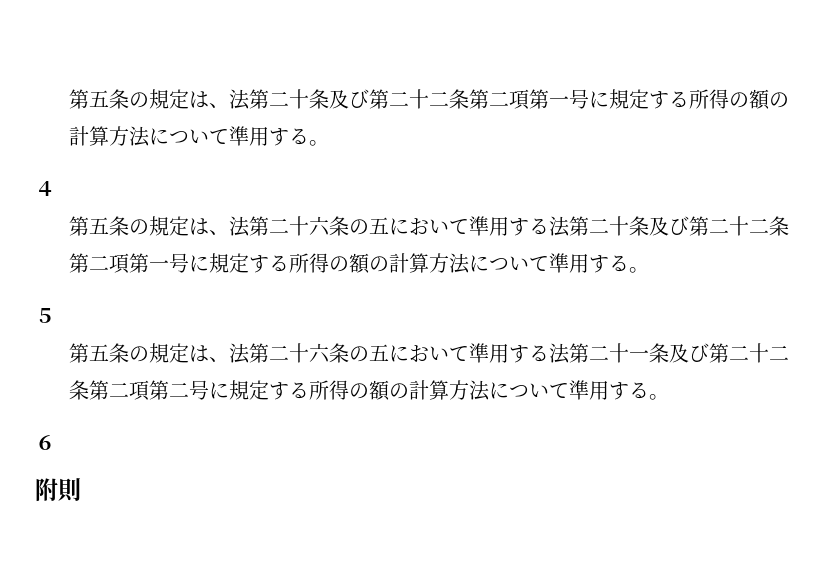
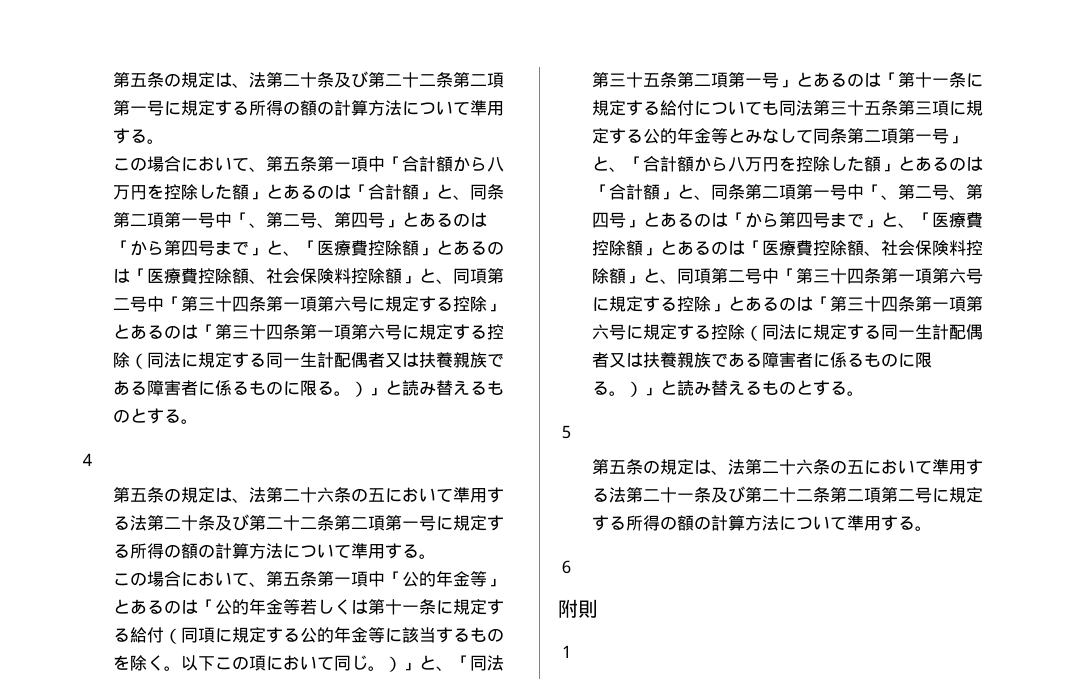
(330, 143) none -> [112,156,504,172] [112,184,504,200] [112,212,487,228] [112,240,504,256] [112,268,504,284] [112,296,504,312] [112,324,504,340] [112,352,504,369] [112,380,504,397] [112,408,198,424] // この場合において、第五条第一項中「合計額から八万円を控除した額」とあるのは「合計額」と、同条第二項第一号中「、第二号、第四号」とあるのは「から第四号まで」と、「医療費控除額」とあるのは「医療費控除額、社会保険料控除額」と、同項第二号中「第三十四条第一項第六号に規定する控除」とあるのは「第三十四条第一項第六号に規定する控除（同法に規定する同一生計配偶者又は扶養親族である障害者に係るものに限る。）」と読み替えるものとする。
(650, 270) none -> [112,570,504,587] [112,598,504,615] [112,626,504,644] [112,655,504,672] [591,72,983,88] [591,100,983,116] [591,127,966,144] [591,156,983,172] [591,184,983,200] [591,212,983,228] [591,240,983,256] [591,268,983,284] [591,296,983,312] [591,324,983,341] [591,352,932,368] [591,380,864,397] // この場合において、第五条第一項中「公的年金等」とあるのは「公的年金等若しくは第十一条に規定する給付（同項に規定する公的年金等に該当するものを除く。以下この項において同じ。）」と、「同法第三十五条第二項第一号」とあるのは「第十一条に規定する給付についても同法第三十五条第三項に規定する公的年金等とみなして同条第二項第一号」と、「合計額から八万円を控除した額」とあるのは「合計額」と、同条第二項第一号中「、第二号、第四号」とあるのは「から第四号まで」と、「医療費控除額」とあるのは「医療費控除額、社会保険料控除額」と、同項第二号中「第三十四条第一項第六号に規定する控除」とあるのは「第三十四条第一項第六号に規定する控除（同法に規定する同一生計配偶者又は扶養親族である障害者に係るものに限る。）」と読み替えるものとする。
(81, 490) none -> [558,645,575,658] // １

